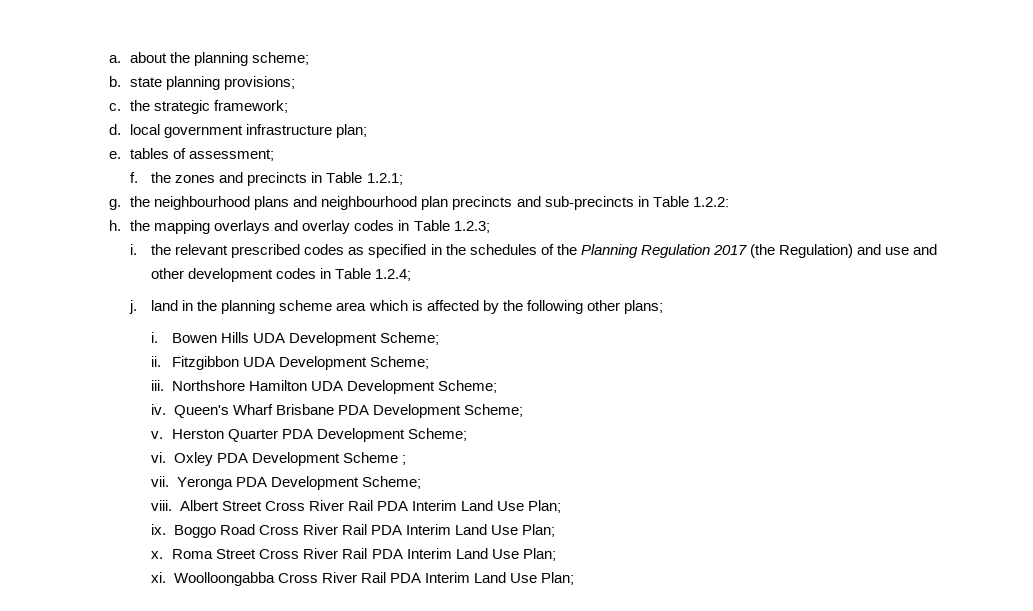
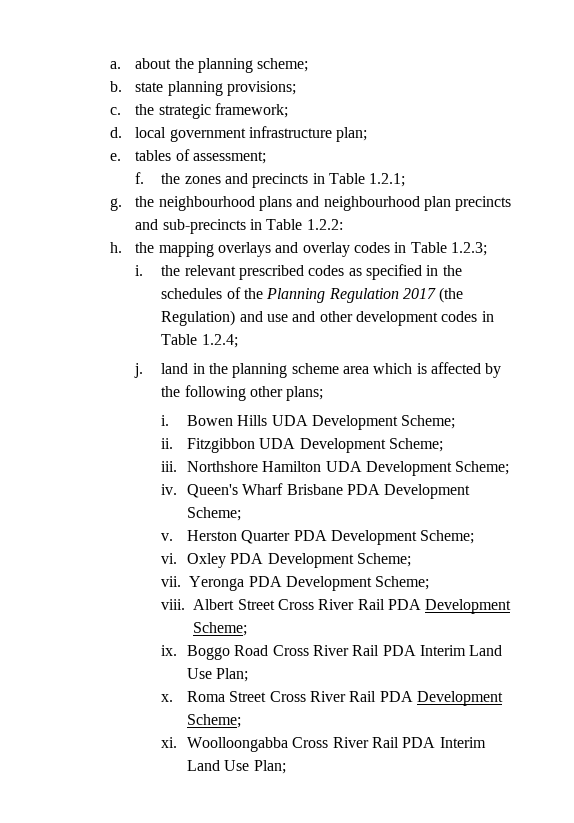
[342,452,406,465] Scheme ; -> [357,553,412,567] Scheme;
[412,500,562,513] Interim Land Use Plan; -> [425,599,512,614] [193,622,248,636] Development Scheme;
[406,548,556,561] Interim Land Use Plan; -> [417,691,504,706] [187,714,242,728] Development Scheme;

